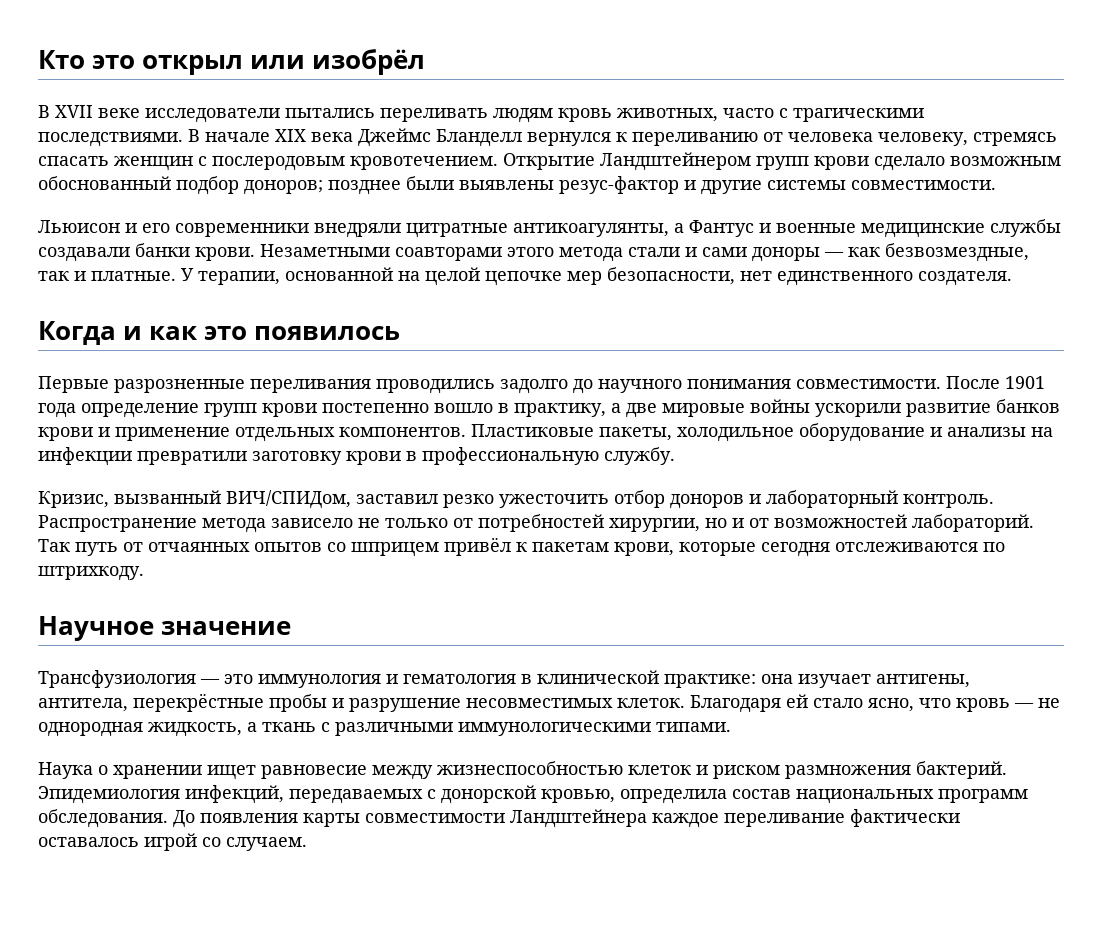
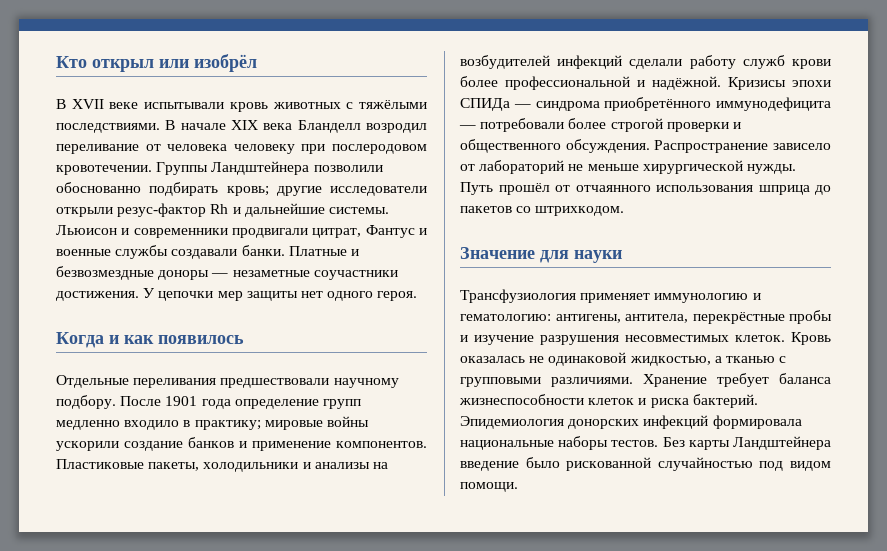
[92,55,135,69] это -> (87, 62) none
[145,108,924,123] исследователи пытались переливать людям кровь животных, часто с трагическими -> [144,100,427,112] испытывали кровь животных с тяжёлыми
[358,128,1057,147] [38,152,1061,171] [38,176,996,195] [38,220,684,238] Джеймс Бланделл вернулся к переливанию от человека человеку, стремясь спасать женщин с послеродовым кровотечением. Открытие Ландштейнером групп крови сделало возможным обоснованный подбор доноров; позднее были выявлены резус-фактор и другие системы совместимости. // Льюисон и его современники внедряли цитратные антикоагулянты, а -> [297,120,427,133] [56,144,427,154] [56,161,383,175] [56,182,427,196] [56,203,389,217] [56,225,362,238] Бланделл возродил переливание от человека человеку при послеродовом кровотечении. Группы Ландштейнера позволили обоснованно подбирать кровь; другие исследователи открыли резус-фактор Rh и дальнейшие системы. Льюисон и современники продвигали цитрат,
[861,223,985,238] медицинские -> (111, 252) none
[135,243,1029,262] [38,267,1012,286] банки крови. Незаметными соавторами этого метода стали и сами доноры — как безвозмездные, так и платные. У терапии, основанной на целой цепочке мер безопасности, нет единственного создателя. -> [241,245,359,256] [56,266,398,280] [56,288,418,301] банки. Платные и безвозмездные доноры — незаметные соучастники достижения. У цепочки мер защиты нет одного героя.
[204,326,247,340] это -> (154, 339) none
[38,376,941,394] Первые разрозненные переливания проводились задолго до научного понимания совместимости. -> [56,375,399,388] [56,395,116,409] Отдельные переливания предшествовали научному подбору.
[262,399,1060,418] [38,427,93,441] крови постепенно вошло в практику, а две мировые войны ускорили развитие банков крови -> [56,416,369,430] [56,437,234,451] медленно входило в практику; мировые войны ускорили создание банков
[235,427,335,442] отдельных -> (331, 446) none
[677,423,925,442] холодильное оборудование -> [203,462,299,472] холодильники
[38,447,675,466] [38,490,994,509] [38,514,1034,533] [38,537,1005,557] [38,566,144,581] [38,616,291,641] [38,670,871,688] инфекции превратили заготовку крови в профессиональную службу. // Кризис, вызванный ВИЧ/СПИДом, заставил резко ужесточить отбор доноров и лабораторный контроль. Распространение метода зависело не только от потребностей хирургии, но и от возможностей лабораторий. Так путь от отчаянных опытов со шприцем привёл к пакетам крови, которые сегодня отслеживаются по штрихкоду. // Научное значение // Трансфузиология — это иммунология и гематология в клинической практике: она изучает -> [460,55,831,69] [460,76,831,90] [460,97,831,111] [459,118,741,132] [460,139,831,153] [460,160,796,174] [460,182,831,195] [460,206,625,216] [460,247,622,263] [460,289,761,303] [460,314,551,321] возбудителей инфекций сделали работу служб крови более профессиональной и надёжной. Кризисы эпохи СПИДа — синдрома приобретённого иммунодефицита — потребовали более строгой проверки и общественного обсуждения. Распространение зависело от лабораторий не меньше хирургической нужды. Путь прошёл от отчаянного использования шприца до пакетов со штрихкодом. // Значение для науки // Трансфузиология применяет иммунологию и гематологию:
[349,694,1060,713] [38,722,731,737] [38,761,1007,780] [38,785,1028,804] [38,809,960,828] [38,833,307,851] разрушение несовместимых клеток. Благодаря ей стало ясно, что кровь — не однородная жидкость, а ткань с различными иммунологическими типами. // Наука о хранении ищет равновесие между жизнеспособностью клеток и риском размножения бактерий. Эпидемиология инфекций, передаваемых с донорской кровью, определила состав национальных программ обследования. До появления карты совместимости Ландштейнера каждое переливание фактически оставалось игрой со случаем. -> [474,332,831,345] [460,352,787,366] [460,373,831,387] [459,394,758,408] [460,415,802,429] [460,436,831,450] [460,457,831,471] [460,482,518,492] изучение разрушения несовместимых клеток. Кровь оказалась не одинаковой жидкостью, а тканью с групповыми различиями. Хранение требует баланса жизнеспособности клеток и риска бактерий. Эпидемиология донорских инфекций формировала национальные наборы тестов. Без карты Ландштейнера введение было рискованной случайностью под видом помощи.

